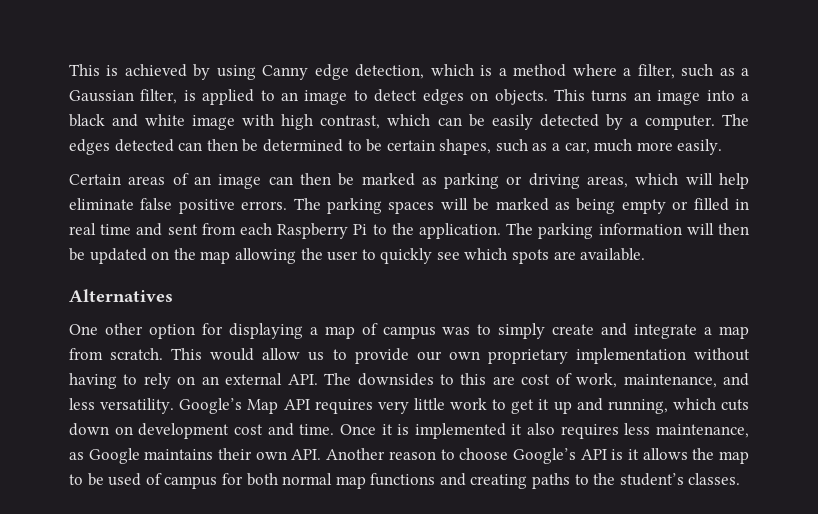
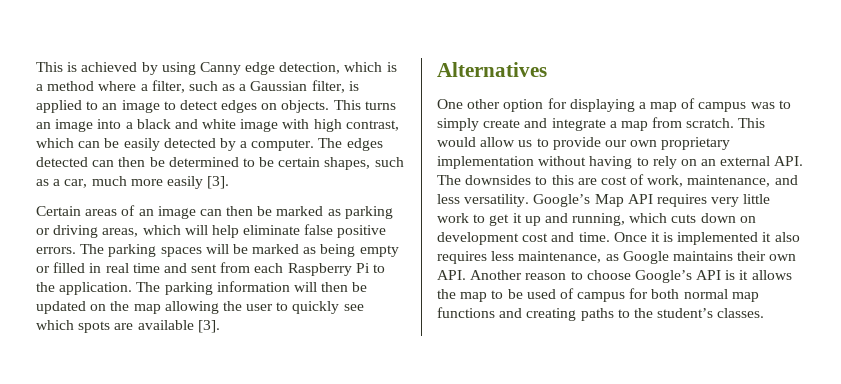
[677,139,723,155] easily. -> [166,176,230,189] easily [3].
[580,248,646,261] available. -> [137,320,220,333] available [3].

